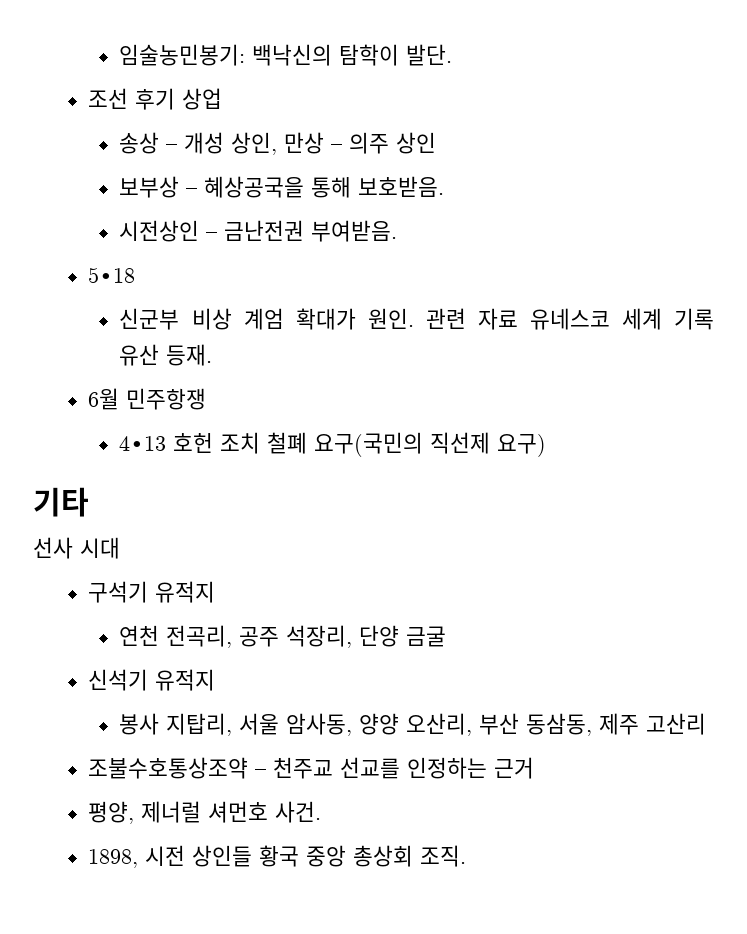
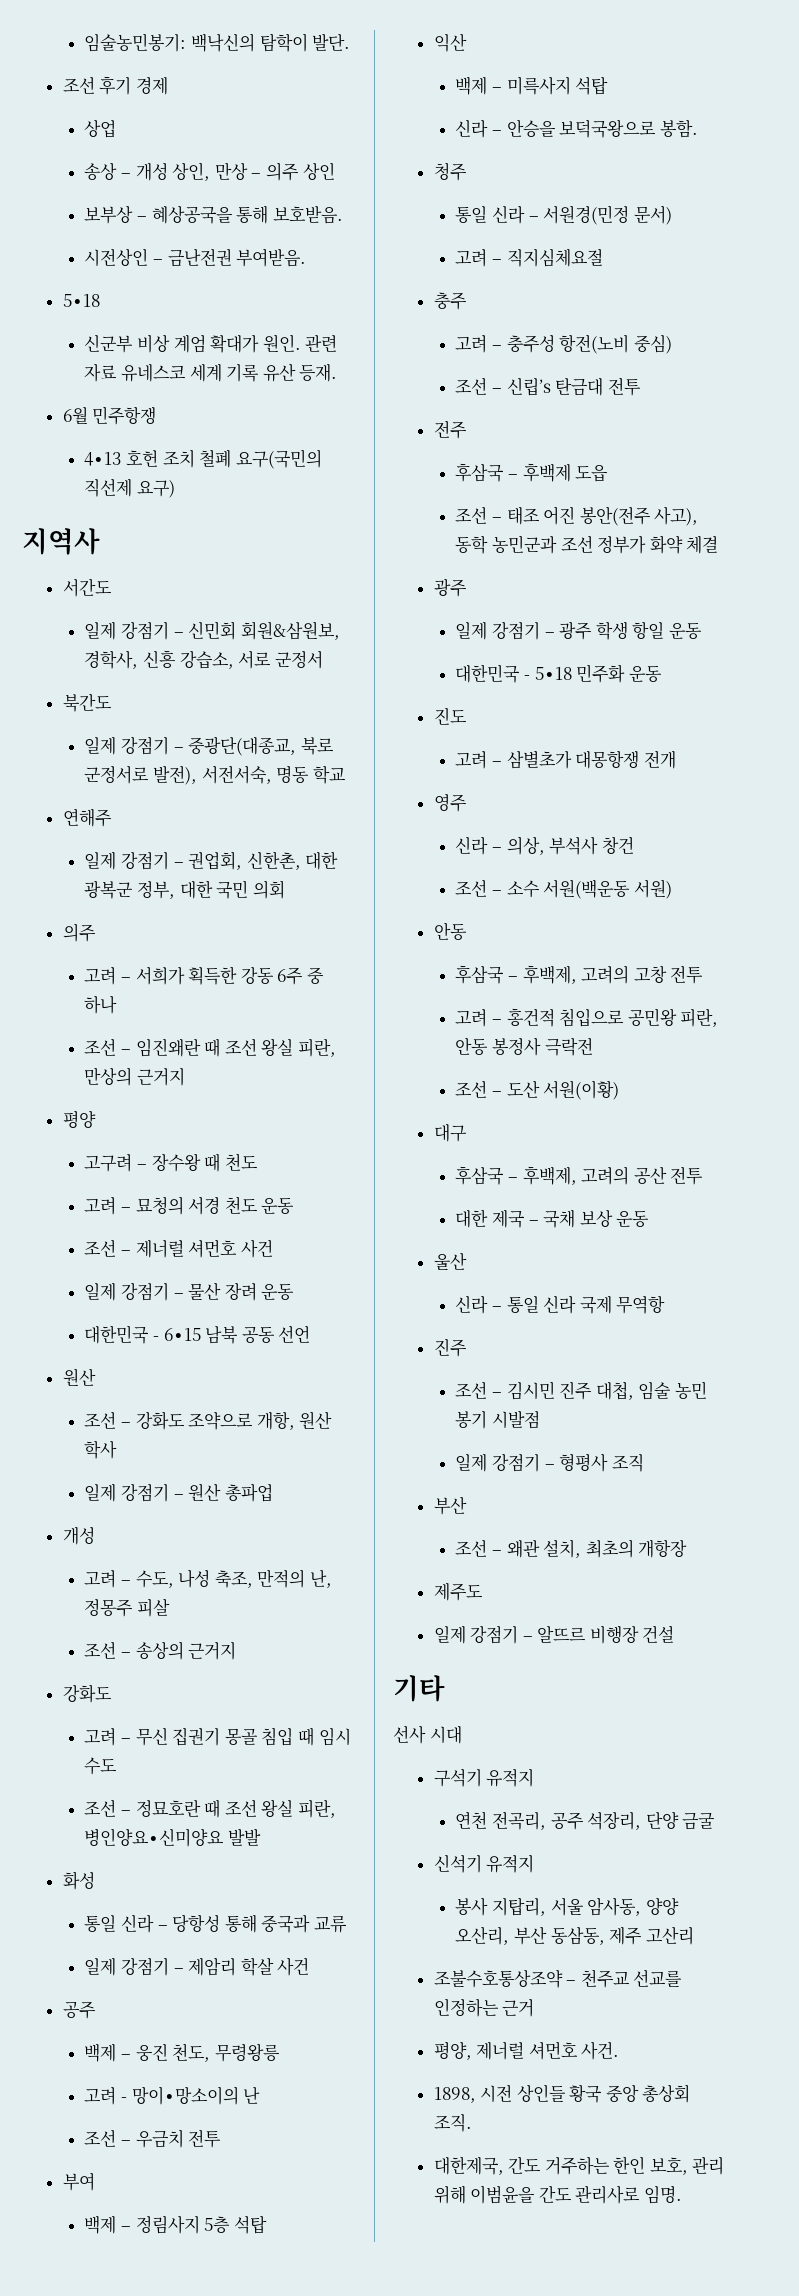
(176, 99) none -> [135,76,168,95] 경제 //
(547, 445) none -> [22,528,100,555] [62,578,112,597] [84,621,340,640] [84,650,323,669] [62,693,112,712] [84,736,334,756] [84,765,346,785] [62,808,112,827] [84,851,339,870] [84,880,285,899] [62,923,96,942] [84,966,324,985] [84,995,118,1014] [84,1038,336,1057] [84,1067,185,1086] [62,1110,96,1129] [84,1153,258,1172] [84,1196,295,1215] [84,1239,273,1258] [84,1282,295,1301] [84,1325,311,1344] [62,1368,96,1386] [84,1411,333,1430] [84,1440,118,1459] [84,1483,273,1502] [62,1526,95,1545] [84,1569,332,1588] [84,1598,170,1617] [84,1641,237,1660] [62,1684,112,1703] [84,1727,351,1746] [84,1757,118,1775] [84,1799,336,1818] [84,1828,261,1847] [62,1871,95,1890] [84,1914,347,1933] [84,1957,310,1976] [62,2001,96,2019] [84,2043,280,2062] [84,2086,261,2105] [84,2129,222,2148] [62,2172,95,2191] [84,2215,267,2234] [433,33,467,52] [455,76,609,95] [455,119,698,138] [433,162,467,181] [455,205,672,225] [455,248,603,267] [433,292,467,310] [455,334,672,354] [455,377,641,396] [433,420,467,439] [455,463,609,482] [455,506,699,526] [455,535,719,554] [433,578,467,597] [455,621,702,640] [455,664,662,683] [433,707,467,725] [455,750,676,769] [433,794,467,812] [455,836,634,855] [455,879,672,899] [433,922,467,940] [455,965,704,984] [455,1008,719,1027] [455,1037,593,1056] [455,1080,620,1100] [433,1124,467,1142] [455,1166,704,1185] [455,1209,650,1228] [433,1252,467,1270] [455,1295,666,1314] [433,1338,467,1357] [455,1381,707,1400] [455,1411,540,1429] [455,1453,644,1472] [433,1496,467,1515] [455,1539,688,1558] [433,1582,483,1601] [433,1625,675,1644] // 지역사 // 서간도 // 일제 강점기 – 신민회 회원&삼원보, 경학사, 신흥 강습소, 서로 군정서 // 북간도 // 일제 강점기 – 중광단(대종교, 북로 군정서로 발전), 서전서숙, 명동 학교 // 연해주 // 일제 강점기 – 권업회, 신한촌, 대한 광복군 정부, 대한 국민 의회 // 의주 // 고려 – 서희가 획득한 강동 6주 중 하나 // 조선 – 임진왜란 때 조선 왕실 피란, 만상의 근거지 // 평양 // 고구려 – 장수왕 때 천도 // 고려 – 묘청의 서경 천도 운동 // 조선 – 제너럴 셔먼호 사건 // 일제 강점기 – 물산 장려 운동 // 대한민국 - 6∙15 남북 공동 선언 // 원산 // 조선 – 강화도 조약으로 개항, 원산 학사 // 일제 강점기 – 원산 총파업 // 개성 // 고려 – 수도, 나성 축조, 만적의 난, 정몽주 피살 // 조선 – 송상의 근거지 // 강화도 // 고려 – 무신 집권기 몽골 침입 때 임시 수도 // 조선 – 정묘호란 때 조선 왕실 피란, 병인양요∙신미양요 발발 // 화성 // 통일 신라 – 당항성 통해 중국과 교류 // 일제 강점기 – 제암리 학살 사건 // 공주 // 백제 – 웅진 천도, 무령왕릉 // 고려 - 망이∙망소이의 난 // 조선 – 우금치 전투 // 부여 // 백제 – 정림사지 5층 석탑 // 익산 // 백제 – 미륵사지 석탑 // 신라 – 안승을 보덕국왕으로 봉함. // 청주 // 통일 신라 – 서원경(민정 문서) // 고려 – 직지심체요절 // 충주 // 고려 – 충주성 항전(노비 중심) // 조선 – 신립’s 탄금대 전투 // 전주 // 후삼국 – 후백제 도읍 // 조선 – 태조 어진 봉안(전주 사고), 동학 농민군과 조선 정부가 화약 체결 // 광주 // 일제 강점기 – 광주 학생 항일 운동 // 대한민국 - 5∙18 민주화 운동 // 진도 // 고려 – 삼별초가 대몽항쟁 전개 // 영주 // 신라 – 의상, 부석사 창건 // 조선 – 소수 서원(백운동 서원) // 안동 // 후삼국 – 후백제, 고려의 고창 전투 // 고려 – 홍건적 침입으로 공민왕 피란, 안동 봉정사 극락전 // 조선 – 도산 서원(이황) // 대구 // 후삼국 – 후백제, 고려의 공산 전투 // 대한 제국 – 국채 보상 운동 // 울산 // 신라 – 통일 신라 국제 무역항 // 진주 // 조선 – 김시민 진주 대첩, 임술 농민 봉기 시발점 // 일제 강점기 – 형평사 조직 // 부산 // 조선 – 왜관 설치, 최초의 개항장 // 제주도 // 일제 강점기 – 알뜨르 비행장 건설
(467, 856) none -> [433,2156,725,2175] [433,2185,682,2204] // 대한제국, 간도 거주하는 한인 보호, 관리 위해 이범윤을 간도 관리사로 임명.

